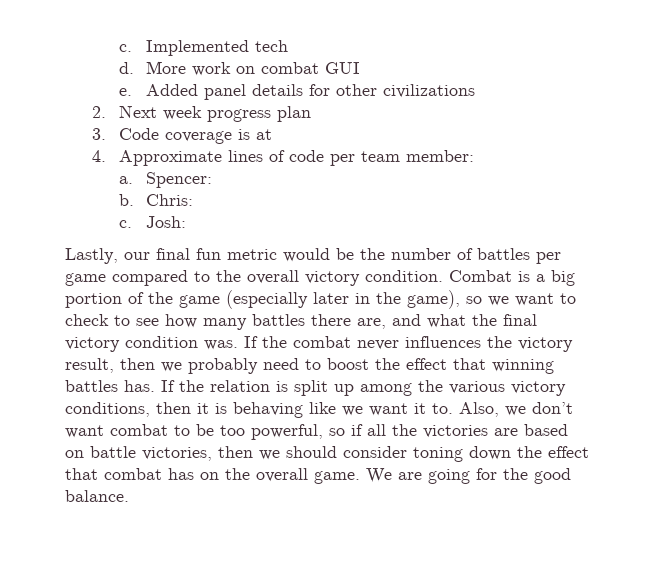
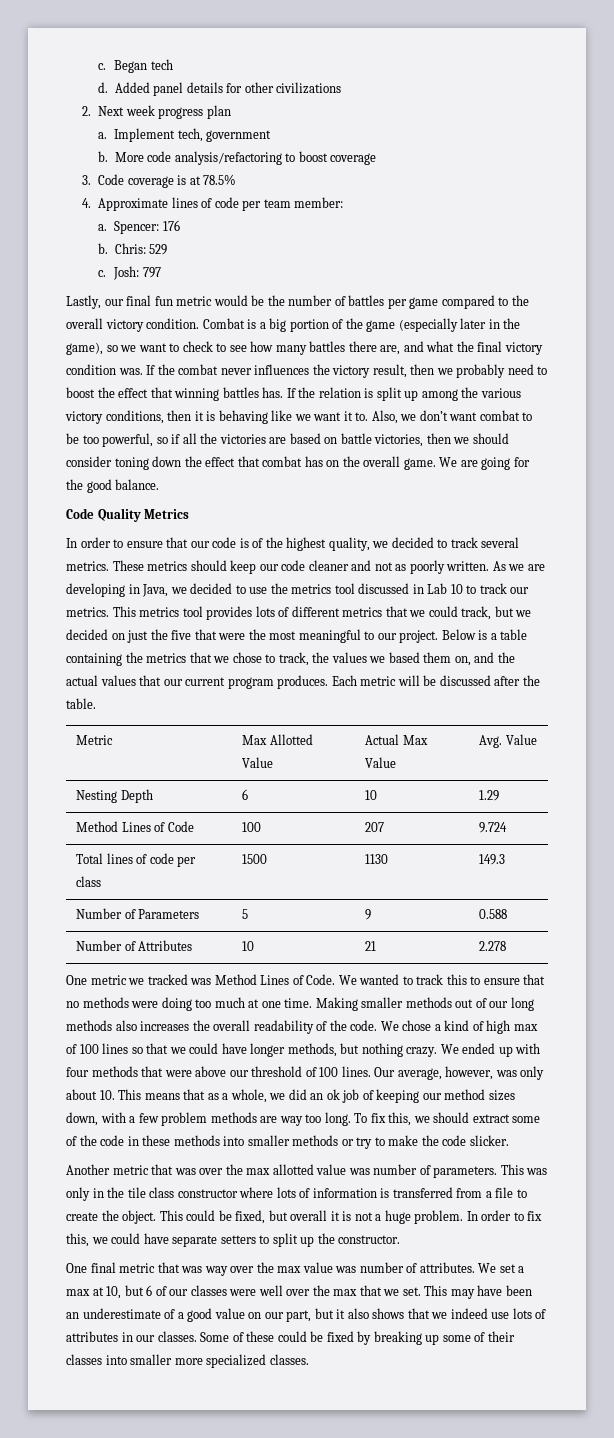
[119,40,250,56] c. Implemented -> [98,60,148,73] c. Began
[146,61,361,76] [119,88,133,96] More work on combat GUI // e. -> (109, 87) none
(312, 114) none -> [98,128,272,142] [98,151,377,165] // a. Implement tech, government // b. More code analysis/refactoring to boost coverage
(273, 134) none -> [203,174,237,185] 78.5%
(213, 180) none -> [162,220,180,231] 176
(194, 200) none -> [149,244,168,255] 529
(187, 222) none -> [142,267,161,278] 797
(129, 496) none -> [66,508,190,522] [66,537,520,551] [66,560,545,574] [66,583,530,597] [66,606,532,620] [66,629,528,643] [66,652,515,666] [66,675,540,689] [66,698,96,709] [75,735,113,745] [241,734,313,745] [241,757,273,768] [364,734,428,745] [364,757,396,768] [478,734,537,748] [75,789,153,803] [241,789,248,800] [364,790,377,800] [478,790,499,801] [75,821,194,832] [241,822,261,832] [364,822,384,832] [478,822,507,833] [75,853,197,867] [75,876,101,887] [241,854,267,864] [364,854,388,864] [478,854,505,865] [75,908,200,919] [241,909,248,919] [364,909,371,920] [478,909,507,919] [75,940,193,951] [241,941,254,951] [364,941,376,951] [478,941,506,951] [66,974,546,985] [66,997,534,1011] [66,1020,538,1034] [66,1043,541,1057] [66,1066,545,1080] [66,1089,515,1103] [66,1112,541,1126] [66,1135,509,1149] [66,1164,548,1178] [66,1187,527,1201] [66,1210,543,1224] [66,1233,401,1247] [66,1262,525,1276] [66,1285,532,1299] [66,1308,547,1322] [66,1331,515,1345] [66,1354,309,1368] // Code Quality Metrics // In order to ensure that our code is of the highest quality, we decided to track several metrics. These metrics should keep our code cleaner and not as poorly written. As we are developing in Java, we decided to use the metrics tool discussed in Lab 10 to track our metrics. This metrics tool provides lots of different metrics that we could track, but we decided on just the five that were the most meaningful to our project. Below is a table containing the metrics that we chose to track, the values we based them on, and the actual values that our current program produces. Each metric will be discussed after the table. // Metric | Max Allotted Value | Actual Max Value | Avg. Value // Nesting Depth | 6 | 10 | 1.29 // Method Lines of Code | 100 | 207 | 9.724 // Total lines of code per class | 1500 | 1130 | 149.3 // Number of Parameters | 5 | 9 | 0.588 // Number of Attributes | 10 | 21 | 2.278 // One metric we tracked was Method Lines of Code. We wanted to track this to ensure that no methods were doing too much at one time. Making smaller methods out of our long methods also increases the overall readability of the code. We chose a kind of high max of 100 lines so that we could have longer methods, but nothing crazy. We ended up with four methods that were above our threshold of 100 lines. Our average, however, was only about 10. This means that as a whole, we did an ok job of keeping our method sizes down, with a few problem methods are way too long. To fix this, we should extract some of the code in these methods into smaller methods or try to make the code slicker. // Another metric that was over the max allotted value was number of parameters. This was only in the tile class constructor where lots of information is transferred from a file to create the object. This could be fixed, but overall it is not a huge problem. In order to fix this, we could have separate setters to split up the constructor. // One final metric that was way over the max value was number of attributes. We set a max at 10, but 6 of our classes were well over the max that we set. This may have been an underestimate of a good value on our part, but it also shows that we indeed use lots of attributes in our classes. Some of these could be fixed by breaking up some of their classes into smaller more specialized classes.

